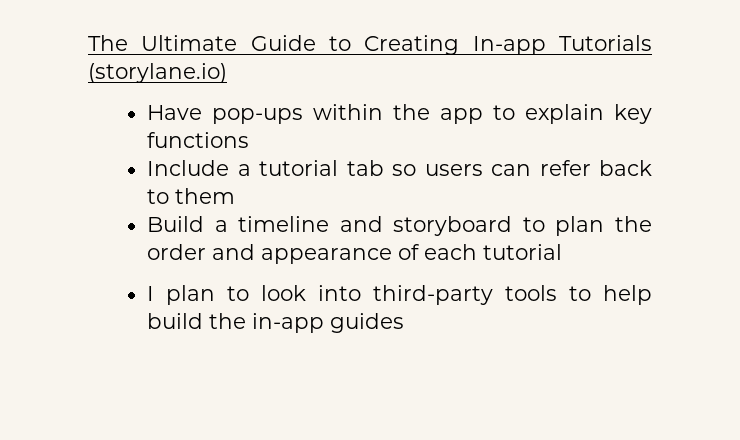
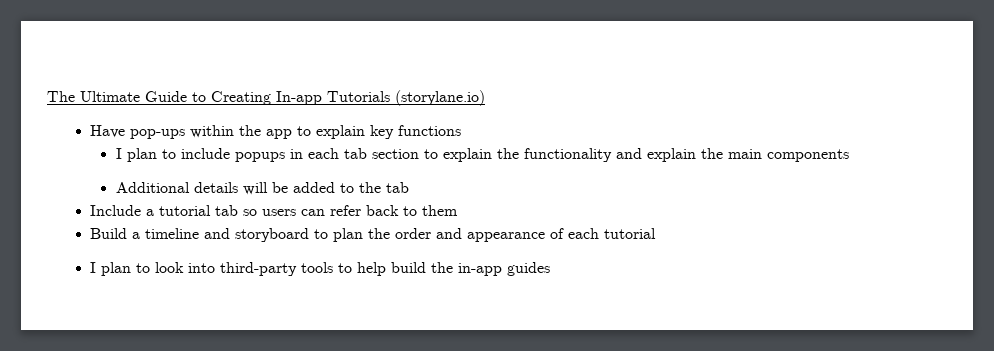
(250, 140) none -> [115,148,849,162] [115,182,409,195] // I plan to include popups in each tab section to explain the functionality and explain the main components // Additional details will be added to the tab

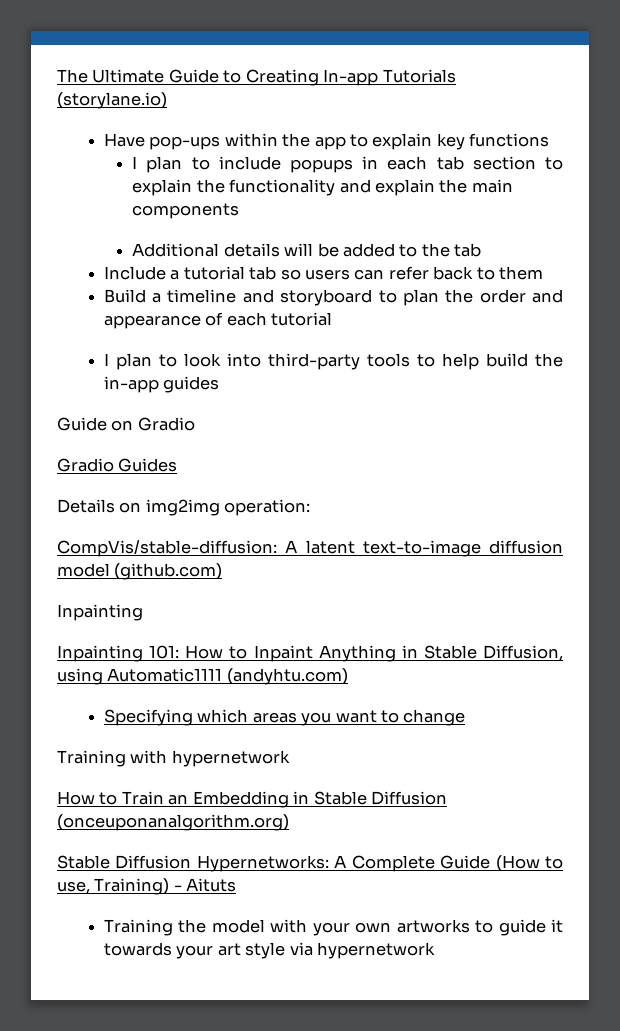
(551, 269) none -> [57,417,195,431] [57,458,178,472] [57,499,311,516] [57,540,563,557] [57,563,223,580] [57,604,143,621] [57,645,563,662] [57,668,348,685] [103,709,466,726] [57,750,290,767] [57,791,448,808] [57,814,289,831] [57,855,564,872] [57,878,237,895] [103,919,563,936] [103,942,435,959] // Guide on Gradio // Gradio Guides // Details on img2img operation: // CompVis/stable-diffusion: A latent text-to-image diffusion model (github.com) // Inpainting // Inpainting 101: How to Inpaint Anything in Stable Diffusion, using Automatic1111 (andyhtu.com) // Specifying which areas you want to change // Training with hypernetwork // How to Train an Embedding in Stable Diffusion (onceuponanalgorithm.org) // Stable Diffusion Hypernetworks: A Complete Guide (How to use, Training) - Aituts // Training the model with your own artworks to guide it towards your art style via hypernetwork

